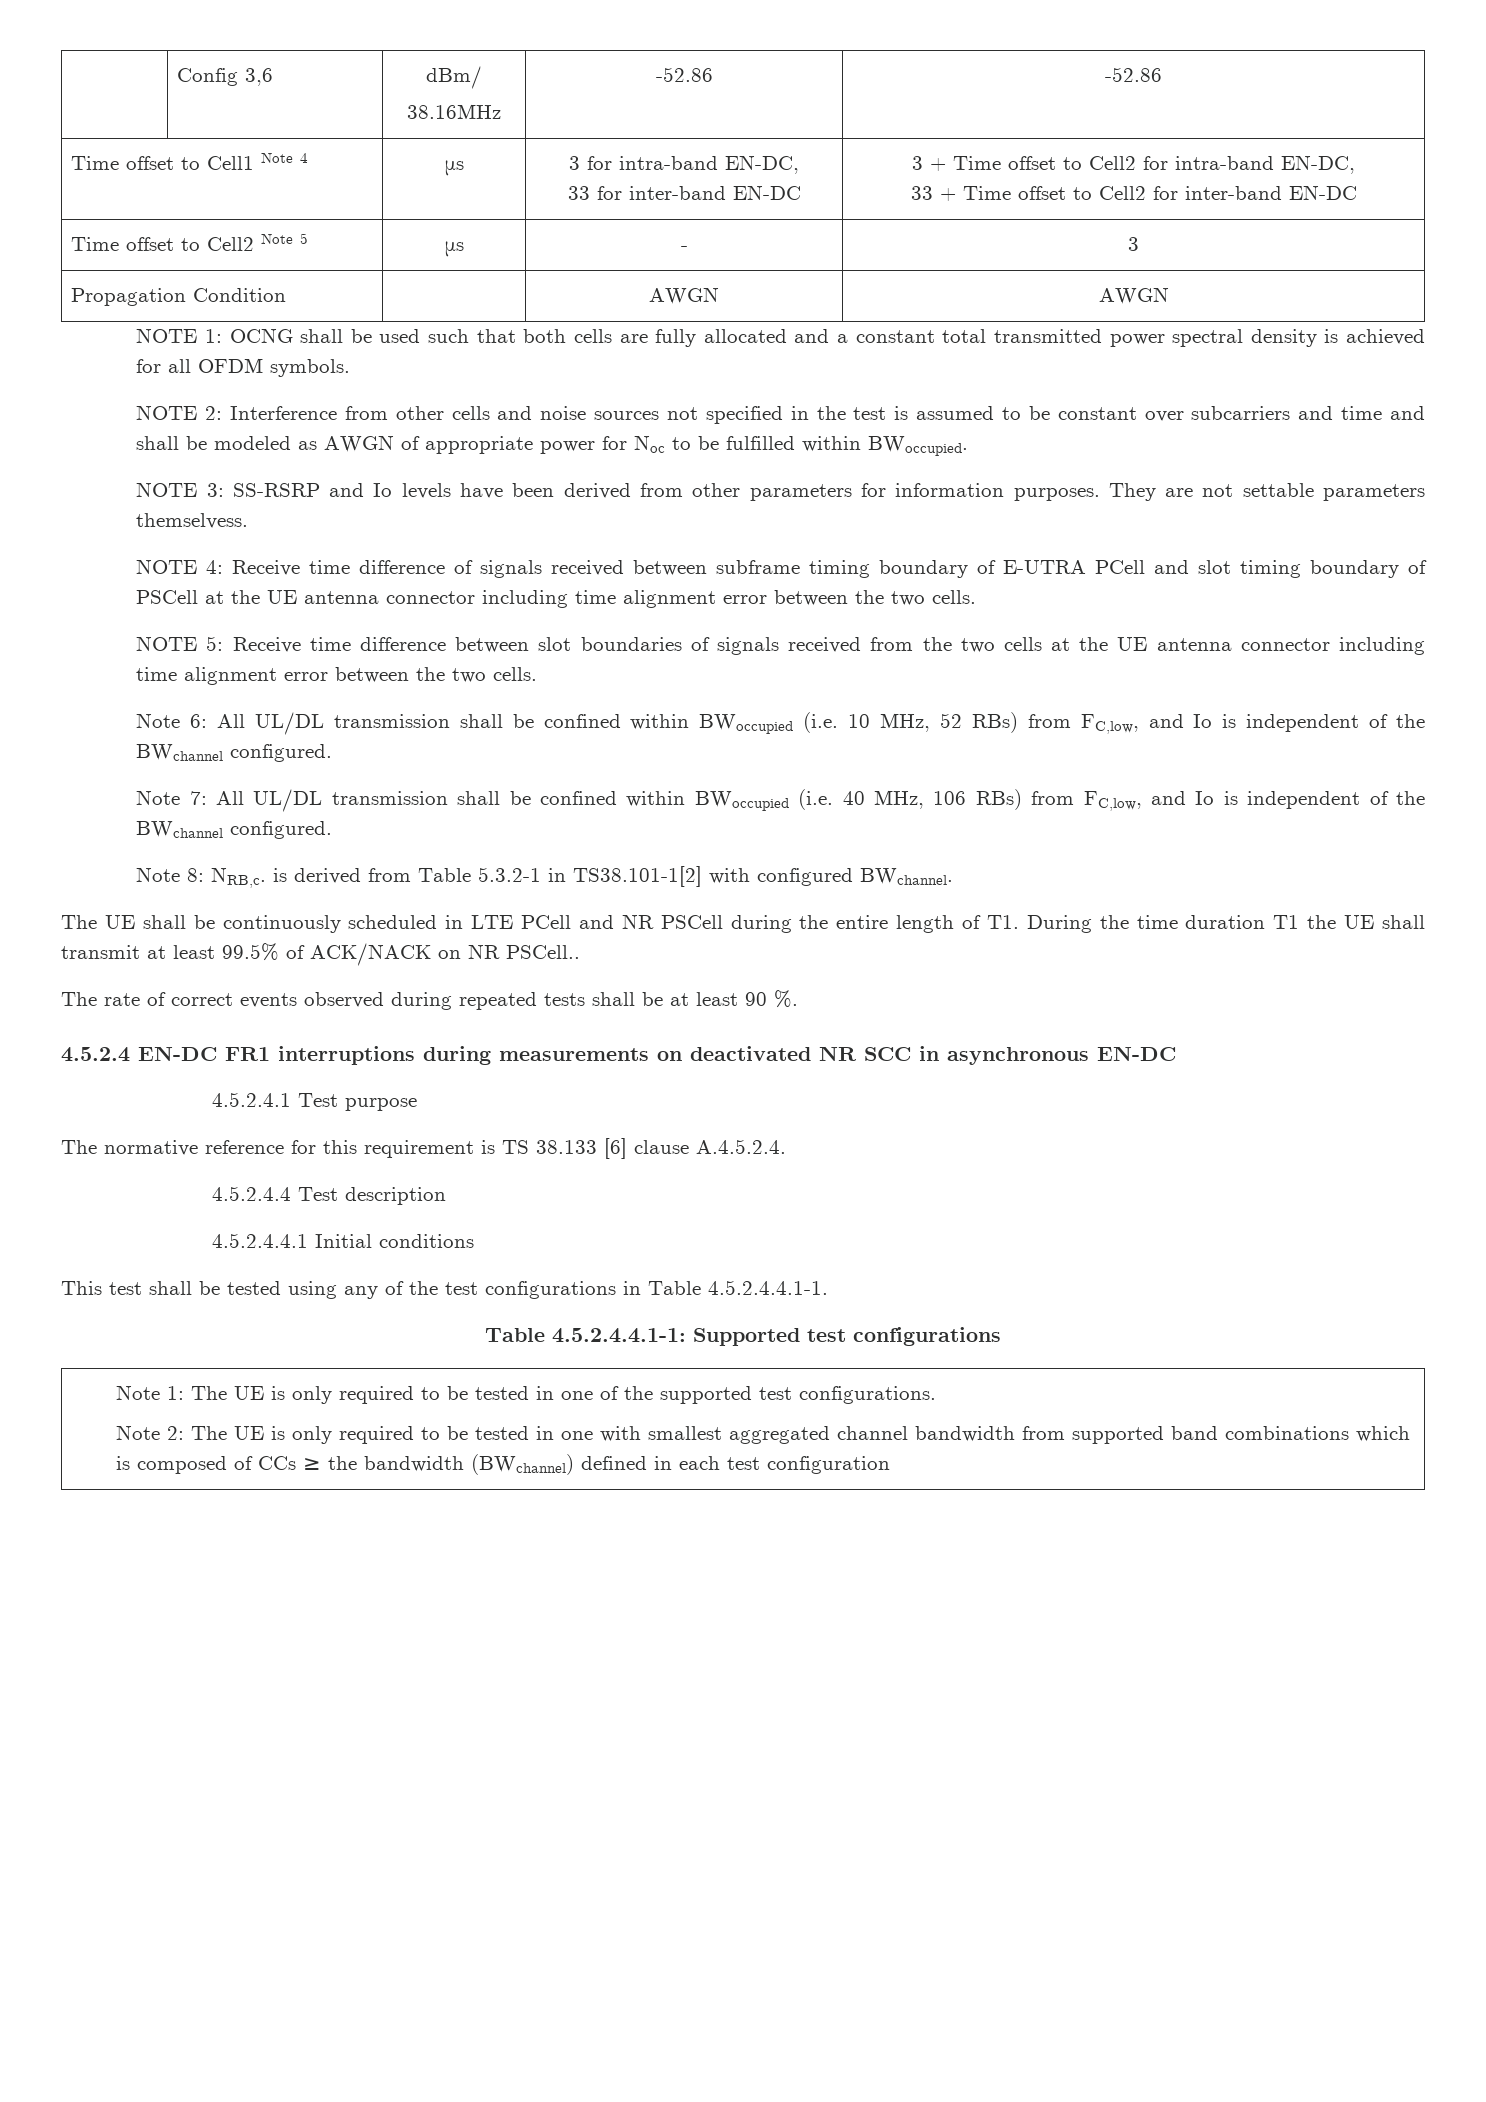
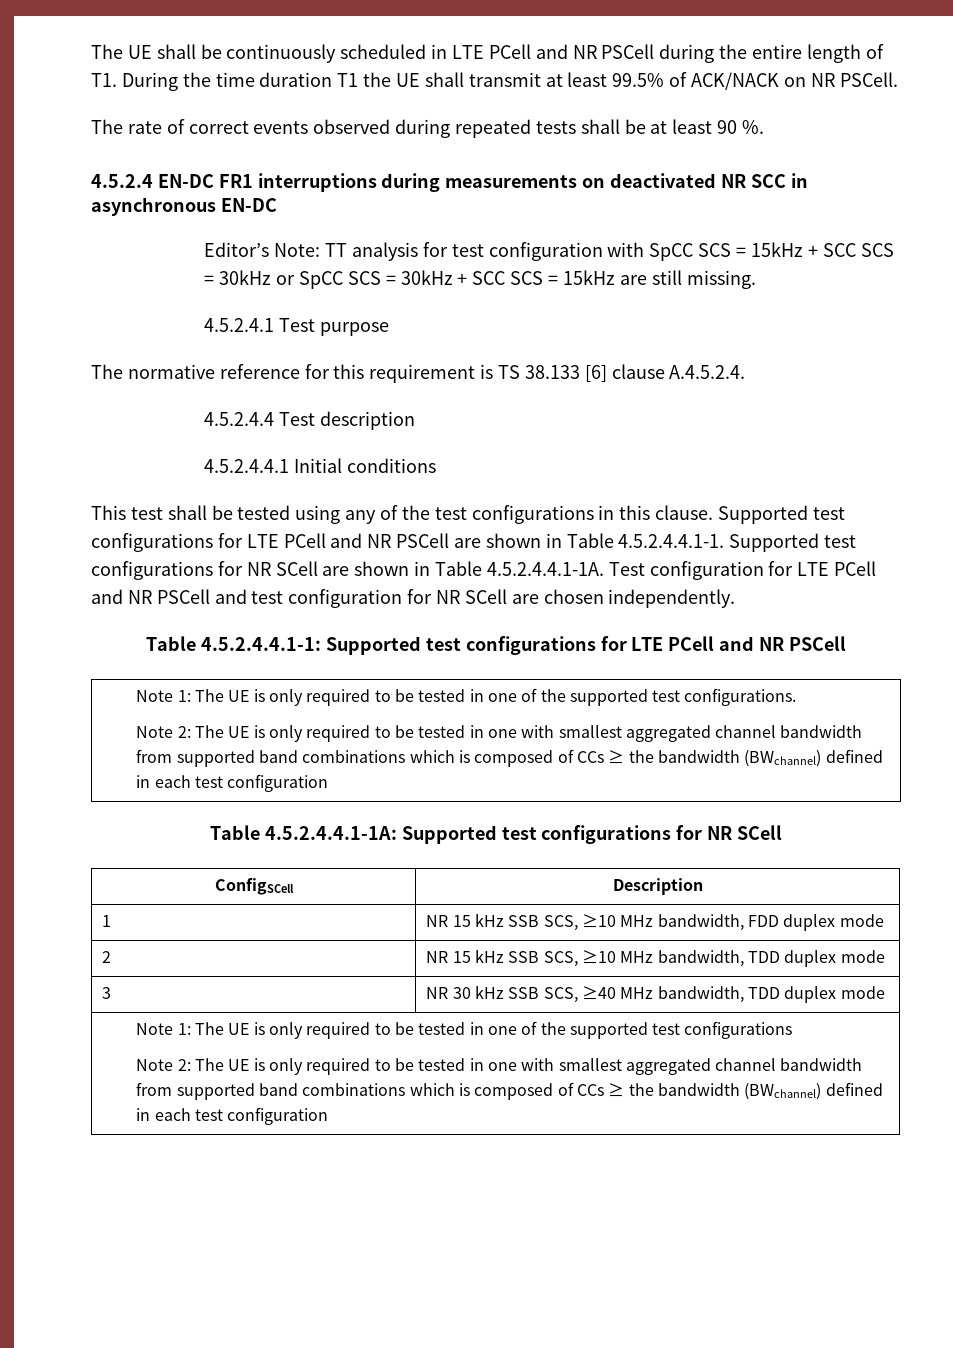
[177,68,274,86] [426,66,482,89] [407,104,501,119] [655,67,713,82] [1105,67,1162,82] [71,152,309,170] [444,160,464,176] [569,155,799,174] [567,185,801,200] [911,155,1355,174] [910,185,1357,201] [71,233,309,251] [444,241,464,257] [680,246,688,251] [1128,237,1139,251] [71,288,287,306] [648,287,719,304] [1098,287,1169,304] [136,328,1425,347] [136,358,351,377] [136,405,1426,424] [136,435,969,456] [136,482,1426,501] [136,513,249,529] [136,559,1427,578] [136,590,977,608] [136,636,1425,655] [136,667,538,685] [136,712,1425,735] [136,744,333,762] [136,789,1425,812] [136,821,333,839] [136,866,954,888] | Config 3,6 | dBm/ // 38.16MHz | -52.86 | -52.86 // Time offset to Cell1 Note 4 | μs | 3 for intra-band EN-DC, // 33 for inter-band EN-DC | 3 + Time offset to Cell2 for intra-band EN-DC, // 33 + Time offset to Cell2 for inter-band EN-DC // Time offset to Cell2 Note 5 | μs | - | 3 // Propagation Condition | | AWGN | AWGN // NOTE 1: OCNG shall be used such that both cells are fully allocated and a constant total transmitted power spectral density is achieved for all OFDM symbols. // NOTE 2: Interference from other cells and noise sources not specified in the test is assumed to be constant over subcarriers and time and shall be modeled as AWGN of appropriate power for Noc to be fulfilled within BWoccupied. // NOTE 3: SS-RSRP and Io levels have been derived from other parameters for information purposes. They are not settable parameters themselvess. // NOTE 4: Receive time difference of signals received between subframe timing boundary of E-UTRA PCell and slot timing boundary of PSCell at the UE antenna connector including time alignment error between the two cells. // NOTE 5: Receive time difference between slot boundaries of signals received from the two cells at the UE antenna connector including time alignment error between the two cells. // Note 6: All UL/DL transmission shall be confined within BWoccupied (i.e. 10 MHz, 52 RBs) from FC,low, and Io is independent of the BWchannel configured. // Note 7: All UL/DL transmission shall be confined within BWoccupied (i.e. 40 MHz, 106 RBs) from FC,low, and Io is independent of the BWchannel configured. // Note 8: NRB,c. is derived from Table 5.3.2-1 in TS38.101-1[2] with configured BWchannel. // -> (91, 51) none
[506,945,580,959] PSCell.. -> [839,72,898,87] PSCell.
(1176, 1053) none -> [204,242,894,261] [204,270,756,289] // Editor’s Note: TT analysis for test configuration with SpCC SCS = 15kHz + SCC SCS = 30kHz or SpCC SCS = 30kHz + SCC SCS = 15kHz are still missing.
[648,1280,828,1295] Table 4.5.2.4.4.1-1. -> [619,505,845,524] [91,533,857,552] [91,561,877,580] [91,589,736,608] this clause. Supported test configurations for LTE PCell and NR PSCell are shown in Table 4.5.2.4.4.1-1. Supported test configurations for NR SCell are shown in Table 4.5.2.4.4.1-1A. Test configuration for LTE PCell and NR PSCell and test configuration for NR SCell are chosen independently.
(1001, 1336) none -> [600,636,846,651] for LTE PCell and NR PSCell
(891, 1465) none -> [209,825,783,844] [214,878,294,895] [612,878,703,895] [102,915,112,927] [426,913,884,931] [102,951,112,963] [426,949,885,967] [102,987,112,999] [426,985,885,1003] [136,1021,793,1039] [136,1058,863,1075] [136,1082,883,1100] [136,1107,329,1125] // Table 4.5.2.4.4.1-1A: Supported test configurations for NR SCell // ConfigSCell | Description // 1 | NR 15 kHz SSB SCS, ≥10 MHz bandwidth, FDD duplex mode // 2 | NR 15 kHz SSB SCS, ≥10 MHz bandwidth, TDD duplex mode // 3 | NR 30 kHz SSB SCS, ≥40 MHz bandwidth, TDD duplex mode // Note 1: The UE is only required to be tested in one of the supported test configurations // Note 2: The UE is only required to be tested in one with smallest aggregated channel bandwidth from supported band combinations which is composed of CCs ≥ the bandwidth (BWchannel) defined in each test configuration

